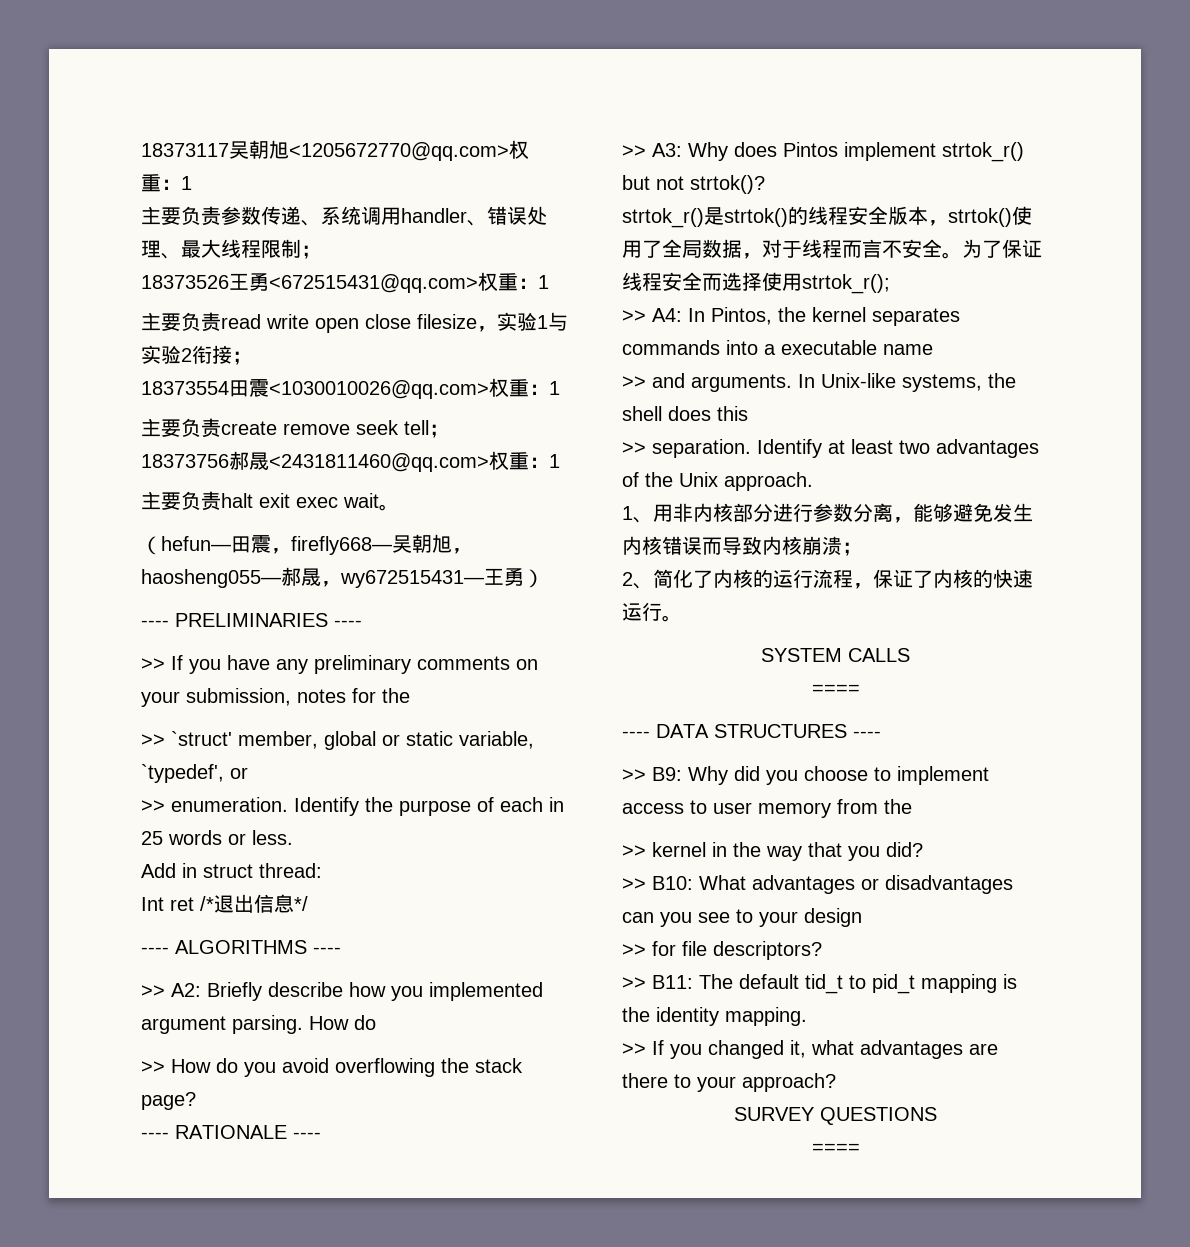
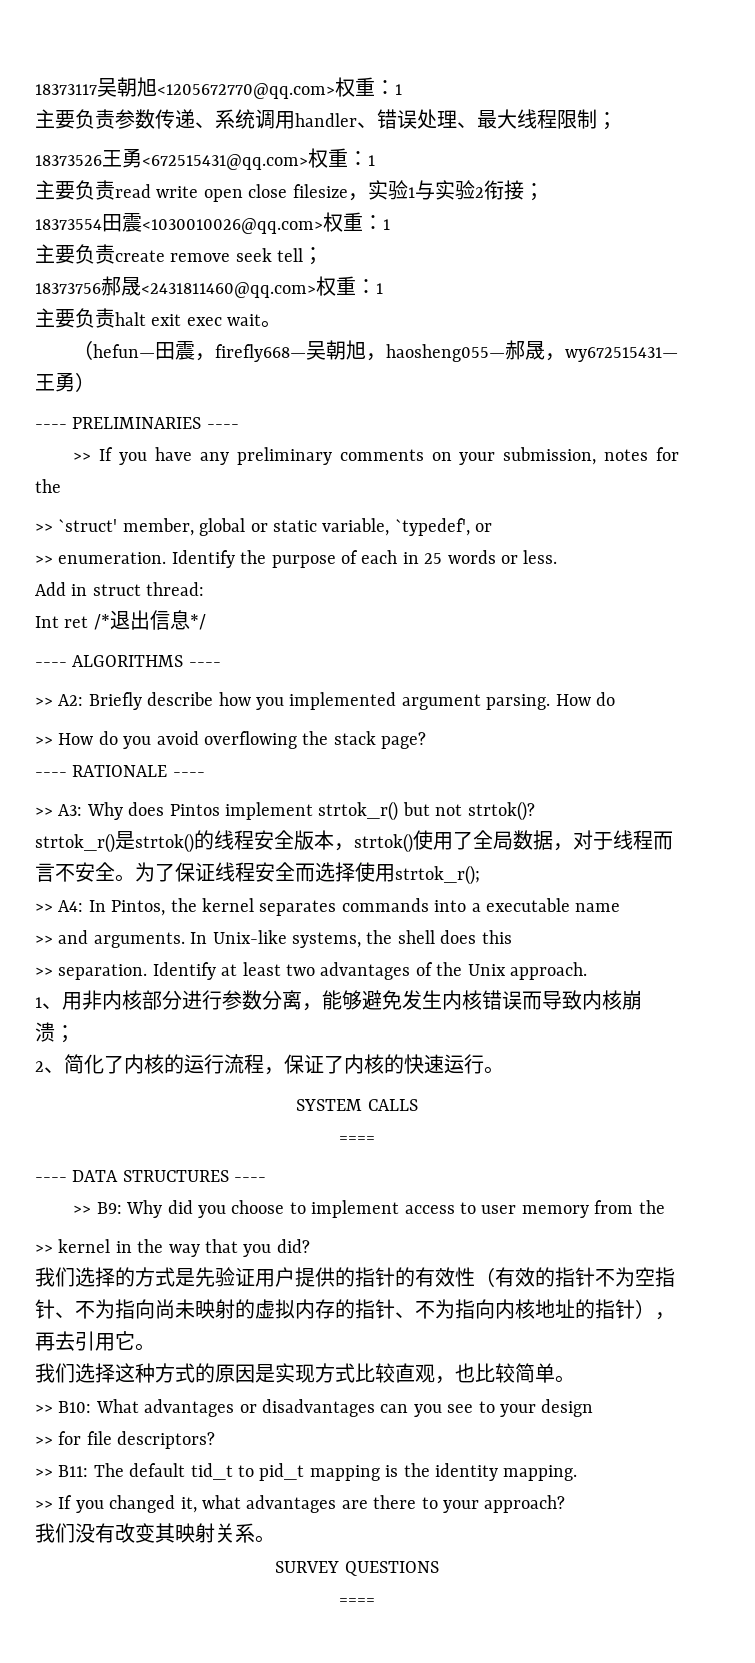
(923, 849) none -> [35,1267,675,1287] [35,1299,675,1320] [35,1331,155,1351] [35,1363,575,1384] // 我们选择的方式是先验证用户提供的指针的有效性（有效的指针不为空指针、不为指向尚未映射的虚拟内存的指针、不为指向内核地址的指针），再去引用它。 // 我们选择这种方式的原因是实现方式比较直观，也比较简单。
(836, 1082) none -> [35,1523,275,1543] // 我们没有改变其映射关系。

